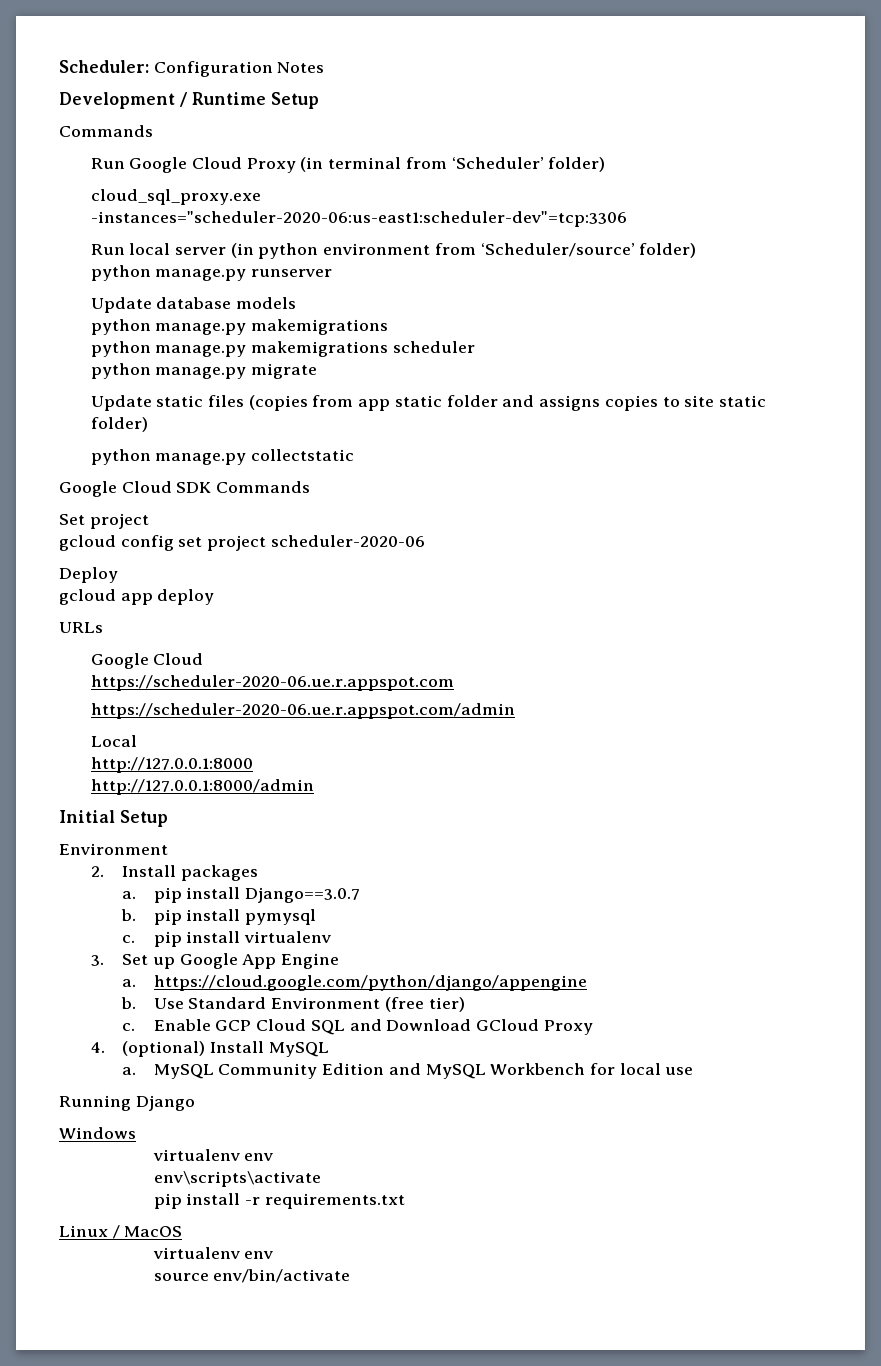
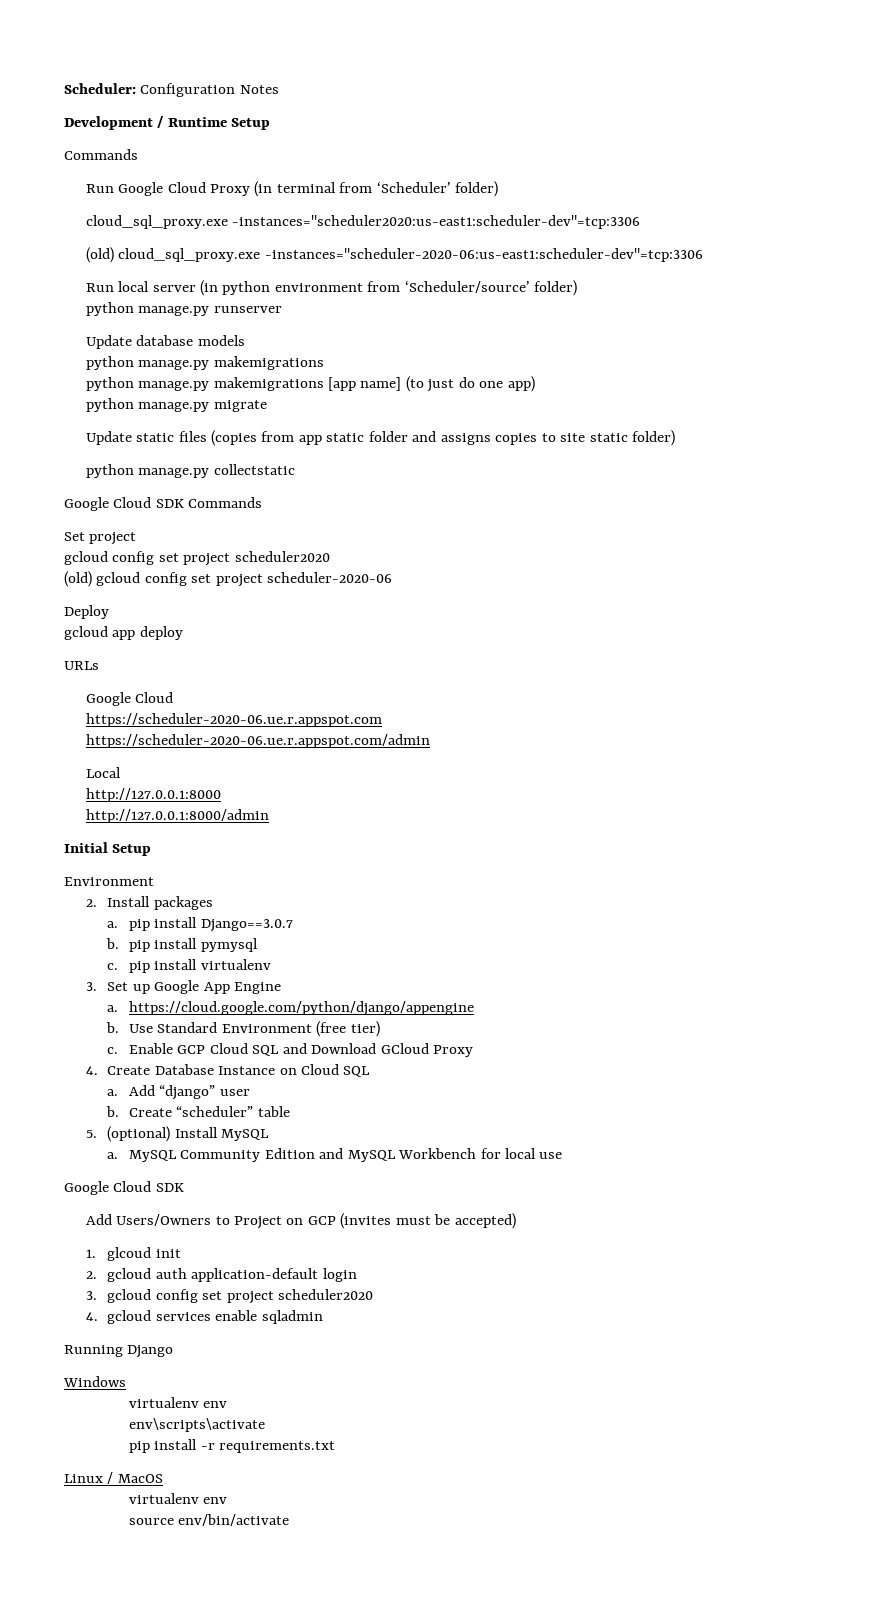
(261, 197) none -> [232,215,641,229] [85,247,261,263] -instances="scheduler2020:us-east1:scheduler-dev"=tcp:3306 // (old) cloud_sql_proxy.exe
[392,341,475,353] scheduler -> [327,376,535,392] [app name] (to just do one app)
(267, 543) none -> [234,551,330,562] [64,571,263,587] scheduler2020 // (old) gcloud config set project
(105, 1047) none -> [107,1064,371,1077] [107,1085,250,1100] [106,1106,290,1117] [85,1130,97,1138] Create Database Instance on Cloud SQL // a. Add “django” user // b. Create “scheduler” table // 5.
(694, 1071) none -> [64,1181,184,1195] [85,1213,516,1229] [85,1247,181,1261] [85,1268,357,1282] [85,1289,374,1304] [85,1310,323,1324] // Google Cloud SDK // Add Users/Owners to Project on GCP (invites must be accepted) // 1. glcoud init // 2. gcloud auth application-default login // 3. gcloud config set project scheduler2020 // 4. gcloud services enable sqladmin

